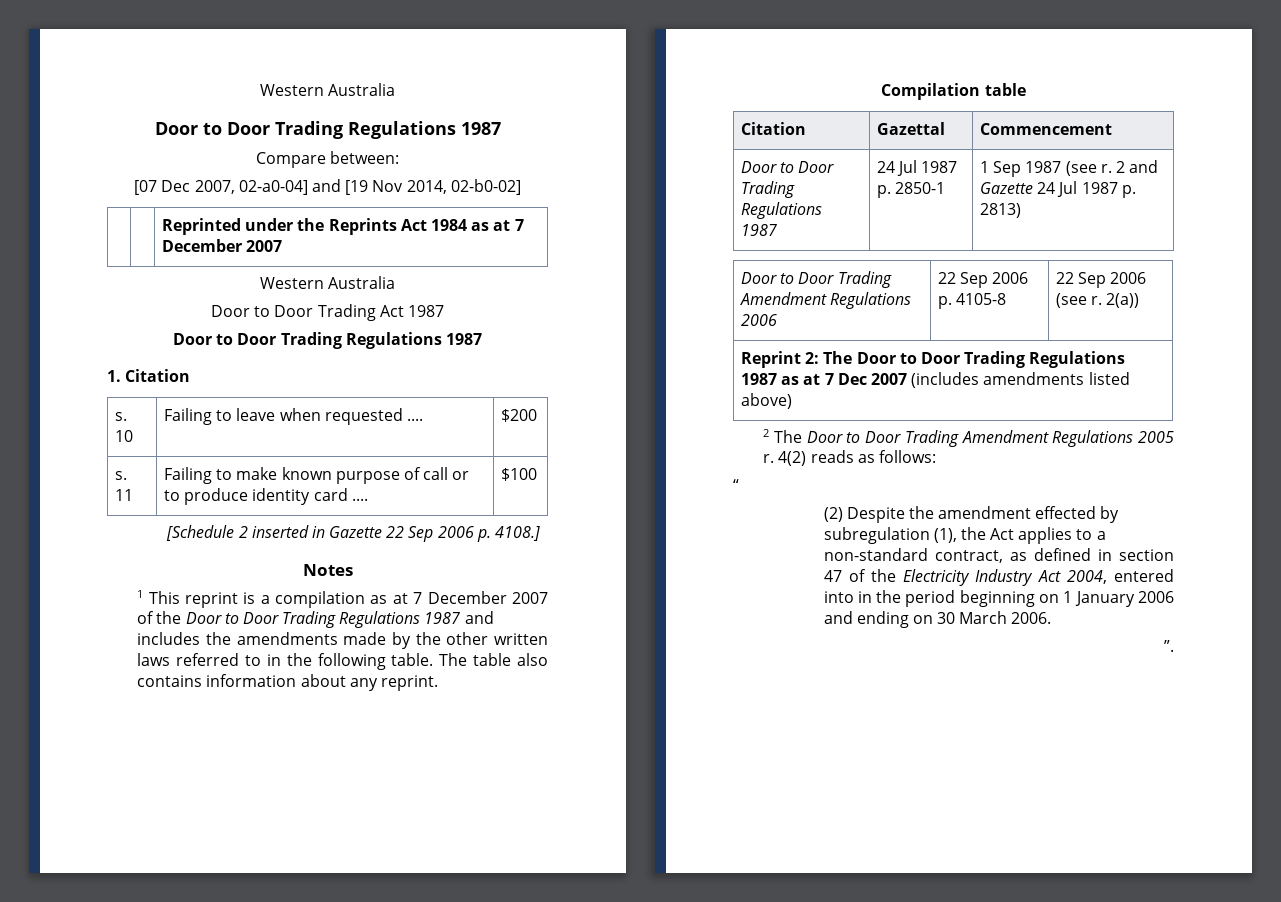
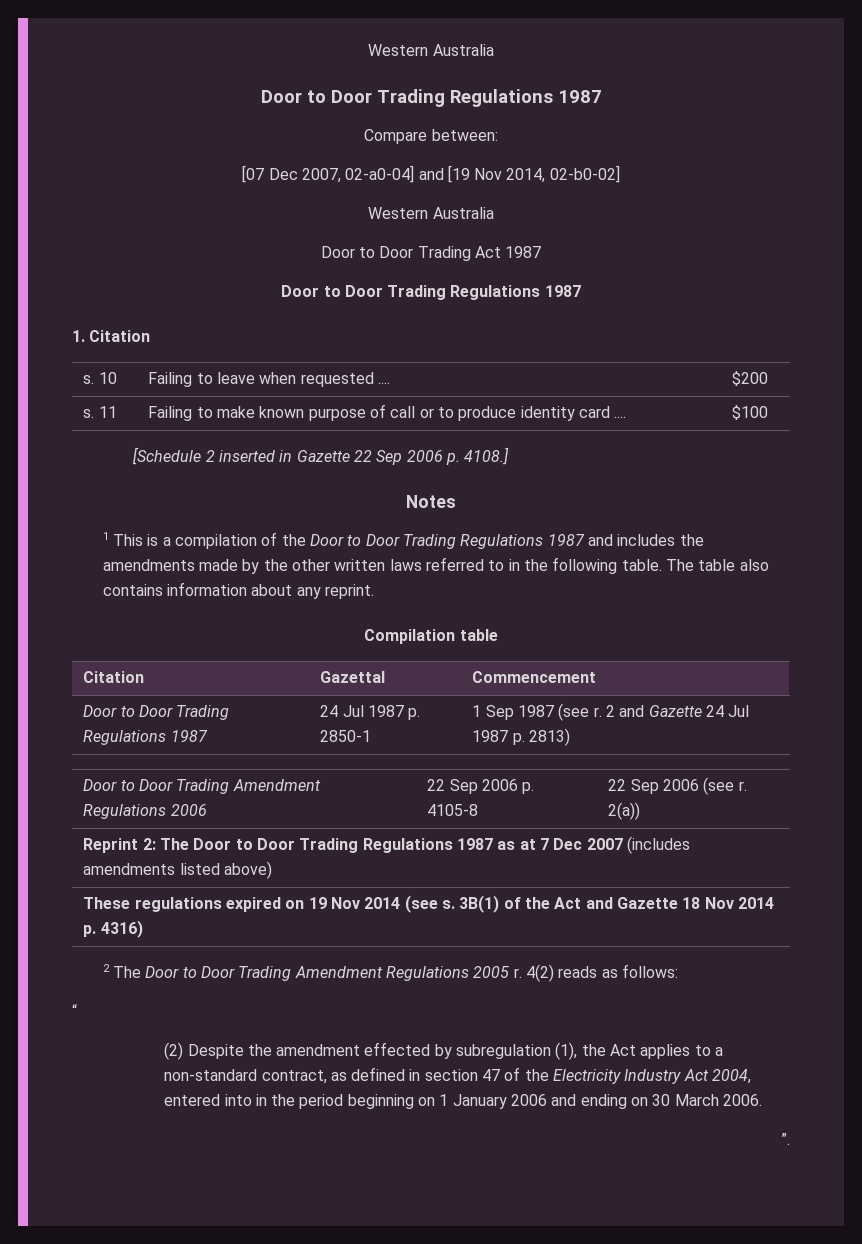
[162,218,524,235] [162,239,283,252] // | | Reprinted under the Reprints Act 1984 as at 7 December 2007 -> (620, 174) none
[184,592,238,608] reprint -> (144, 540) none
[370,591,548,604] as at 7 December 2007 -> (258, 541) none
(793, 401) none -> [83,895,774,913] [83,920,143,938] // These regulations expired on 19 Nov 2014 (see s. 3B(1) of the Act and Gazette 18 Nov 2014 p. 4316)

